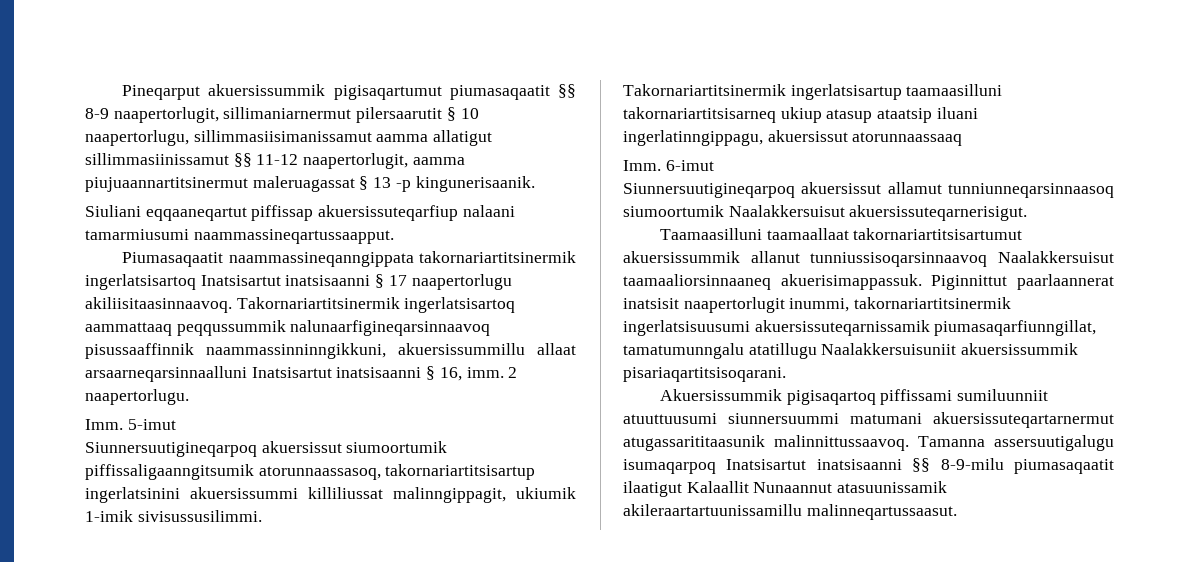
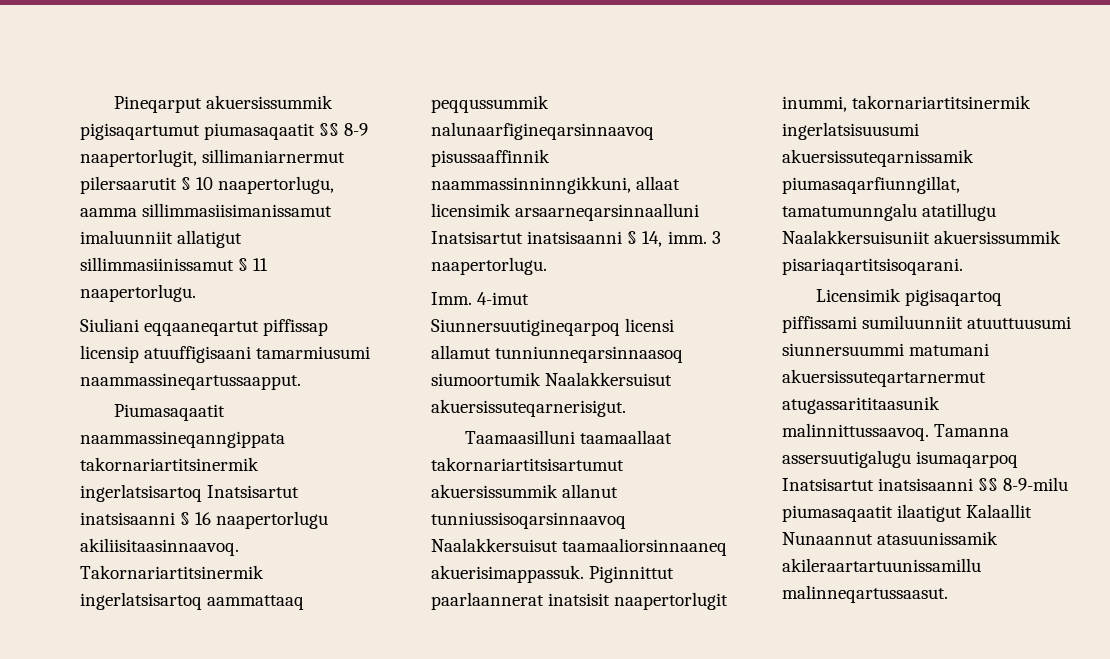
[193,130,493,146] [85,153,465,169] [85,176,535,192] sillimmasiisimanissamut aamma allatigut sillimmasiinissamut §§ 11-12 naapertorlugit, aamma piujuaannartitsinermut maleruagassat § 13 -p kingunerisaanik. -> [80,203,333,217] [80,230,243,248] [80,257,269,271] [80,284,196,302] aamma sillimmasiisimanissamut imaluunniit allatigut sillimmasiinissamut § 11 naapertorlugu.
[318,205,515,221] akuersissuteqarfiup nalaani -> [80,345,252,363] licensip atuuffigisaani
[388,275,407,286] 17 -> [195,512,212,525] 16
[398,343,576,355] akuersissummillu allaat -> [636,176,681,190] [431,203,511,217] allaat licensimik
[439,367,518,381] 16, imm. 2 -> [642,231,721,247] 14, imm. 3
[127,419,176,430] [85,441,448,457] [85,464,536,480] [85,487,576,503] [85,510,262,522] [623,84,1003,100] [623,107,978,123] [623,130,963,146] [623,160,714,171] [623,182,882,198] 5-imut // Siunnersuutigineqarpoq akuersissut siumoortumik piffissaligaanngitsumik atorunnaassasoq, takornariartitsisartup ingerlatsinini akuersissummi killiliussat malinngippagit, ukiumik 1-imik sivisussusilimmi. // Takornariartitsinermik ingerlatsisartup taamaasilluni takornariartitsisarneq ukiup atasup ataatsip iluani ingerlatinngippagu, akuersissut atorunnaassaaq // Imm. 6-imut // Siunnersuutigineqarpoq akuersissut -> [477,292,530,305] [431,318,675,336] 4-imut // Siunnersuutigineqarpoq licensi
[660,389,783,401] Akuersissummik -> [815,288,901,302] Licensimik

